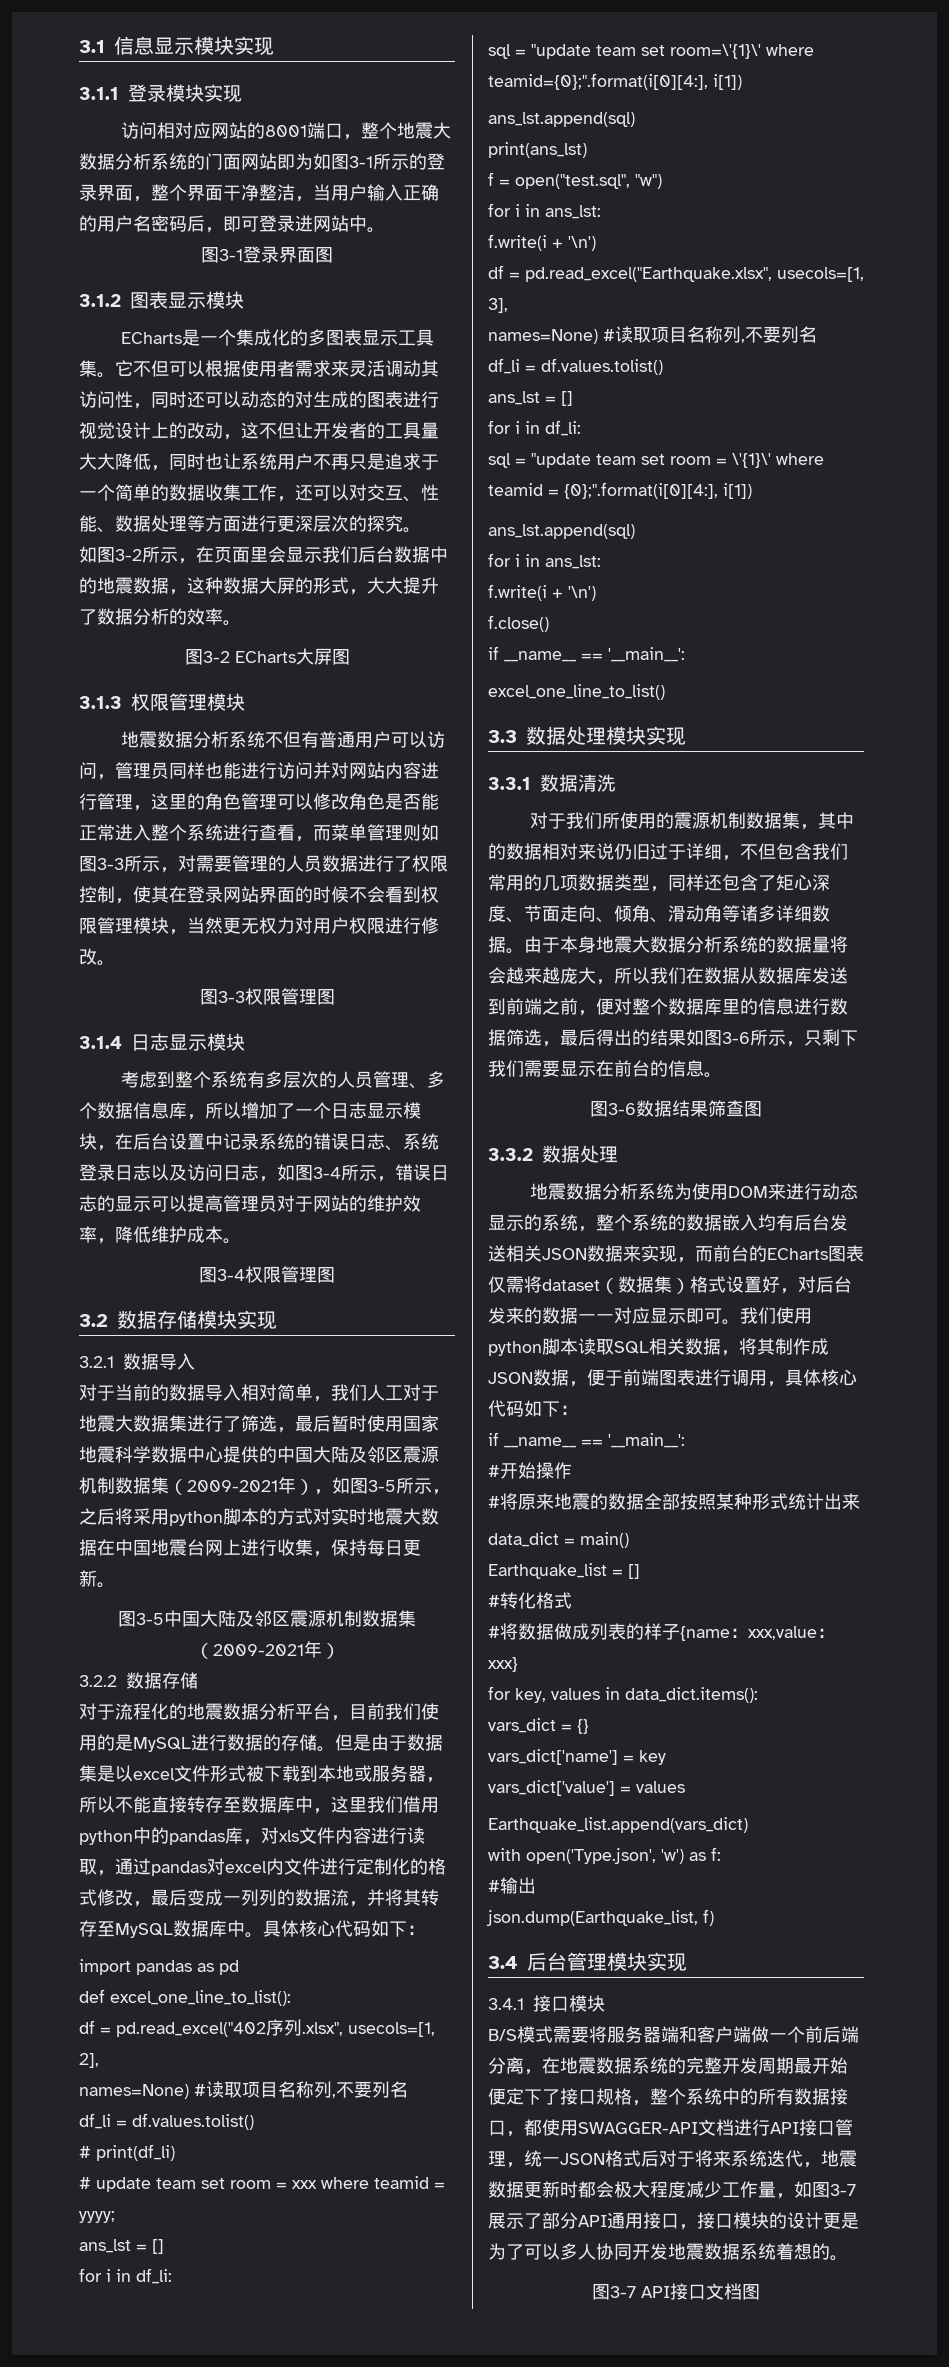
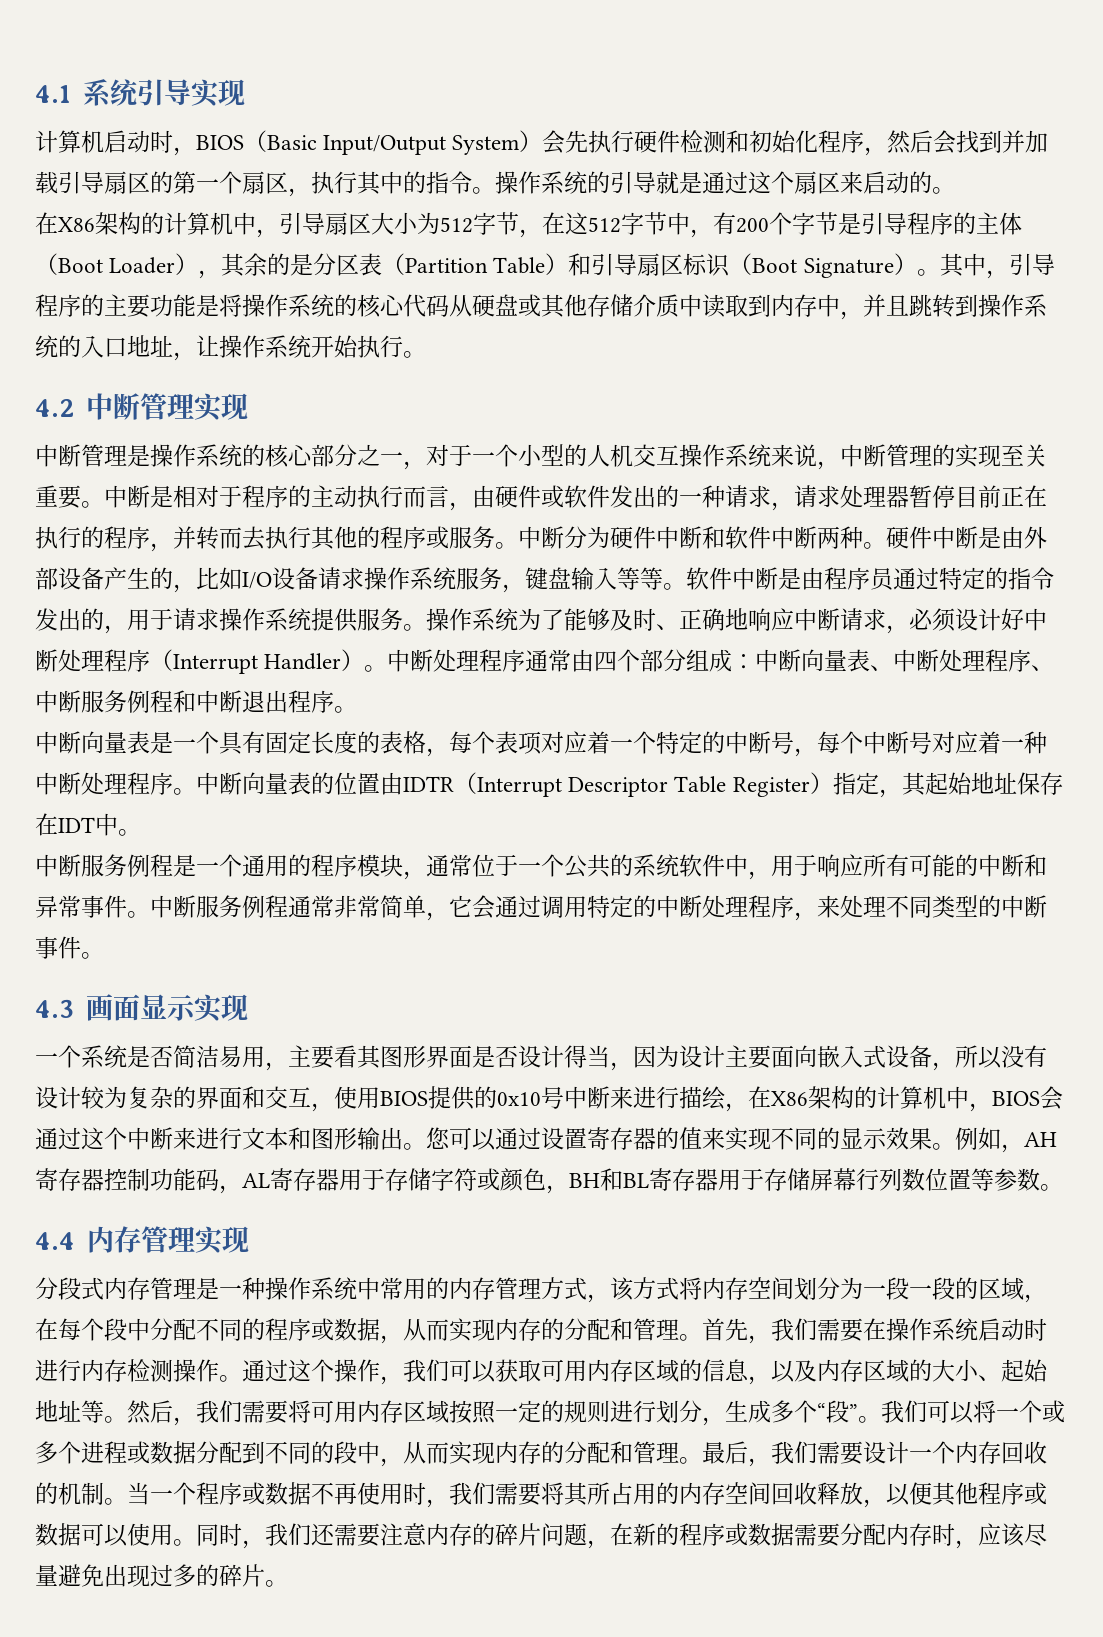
[79,36,274,56] [79,84,242,102] [121,122,452,140] [79,153,445,170] [79,184,439,202] [79,215,385,233] [201,246,333,263] [79,291,244,309] [121,329,435,346] [79,360,439,378] [79,391,439,409] [79,422,439,440] [79,453,439,471] [79,484,439,502] [79,515,421,533] [79,546,448,564] [79,577,439,595] [79,608,241,626] [184,648,350,665] [79,693,245,711] [121,731,446,748] [79,762,439,780] [79,793,439,811] [79,824,439,842] [79,855,448,873] [79,886,439,904] [79,917,439,935] [79,948,115,966] [199,988,335,1005] [79,1033,245,1051] [121,1071,446,1089] [79,1102,421,1120] [79,1133,439,1151] [79,1164,449,1182] [79,1195,421,1212] [79,1226,241,1244] [199,1266,335,1283] [79,1310,277,1330] [79,1353,195,1370] [79,1384,439,1402] [79,1415,439,1433] [79,1446,439,1463] [79,1477,450,1495] [79,1508,439,1526] [79,1539,421,1557] [79,1570,115,1588] [118,1610,416,1627] [194,1641,340,1659] [79,1672,198,1689] [79,1703,439,1721] [79,1734,443,1752] [79,1765,444,1783] [79,1796,439,1814] [79,1827,425,1845] [79,1858,446,1876] [79,1889,439,1907] [79,1920,425,1938] [79,1959,239,1975] [79,1989,291,2006] [79,2019,435,2037] [79,2053,99,2068] [79,2081,408,2099] [79,2113,254,2130] [79,2144,175,2161] [79,2176,445,2192] [79,2211,115,2223] [79,2239,164,2254] [79,2268,172,2284] [488,44,814,59] [488,73,742,90] [488,112,635,127] [488,142,587,158] [488,172,662,189] [488,203,601,219] [488,234,596,251] [488,265,864,282] [488,298,508,313] [488,326,817,344] [488,358,663,375] [488,391,573,406] [488,420,581,436] [488,453,824,468] [488,482,752,499] [488,524,635,539] [488,553,601,569] [488,584,596,601] [488,615,549,632] [488,646,685,662] [488,684,665,700] [488,726,686,746] [488,774,616,792] [530,812,855,830] [488,843,848,861] [488,874,830,892] [488,905,830,923] [488,936,848,954] [488,967,848,985] [488,998,848,1016] [488,1029,858,1047] [488,1060,722,1078] [590,1100,762,1117] [488,1145,618,1163] [530,1183,859,1200] [488,1214,848,1232] [488,1245,864,1263] [488,1276,852,1294] [488,1307,812,1325] [488,1338,829,1356] [488,1369,857,1387] [488,1400,578,1417] [488,1432,685,1448] [488,1462,572,1479] [488,1493,860,1510] [488,1532,629,1548] [488,1563,640,1579] [488,1592,572,1609] [488,1623,835,1641] [488,1657,518,1672] [488,1686,758,1703] [488,1718,589,1734] [488,1749,666,1765] [488,1780,685,1796] [488,1817,748,1833] [488,1847,721,1864] [488,1877,536,1894] [486,1909,714,1926] [488,1952,687,1972] [488,1995,605,2012] [488,2026,859,2043] [488,2057,848,2075] [488,2088,848,2106] [488,2119,853,2137] [488,2150,857,2168] [488,2181,856,2199] [488,2212,859,2230] [488,2243,848,2261] [592,2283,760,2300] 3.1信息显示模块实现 // 3.1.1登录模块实现 // 访问相对应网站的8001端口，整个地震大数据分析系统的门面网站即为如图3-1所示的登录界面，整个界面干净整洁，当用户输入正确的用户名密码后，即可登录进网站中。 // 图3-1登录界面图 // 3.1.2图表显示模块 // ECharts是一个集成化的多图表显示工具集。它不但可以根据使用者需求来灵活调动其访问性，同时还可以动态的对生成的图表进行视觉设计上的改动，这不但让开发者的工具量大大降低，同时也让系统用户不再只是追求于一个简单的数据收集工作，还可以对交互、性能、数据处理等方面进行更深层次的探究。 // 如图3-2所示，在页面里会显示我们后台数据中的地震数据，这种数据大屏的形式，大大提升了数据分析的效率。 // 图3-2 ECharts大屏图 // 3.1.3权限管理模块 // 地震数据分析系统不但有普通用户可以访问，管理员同样也能进行访问并对网站内容进行管理，这里的角色管理可以修改角色是否能正常进入整个系统进行查看，而菜单管理则如图3-3所示，对需要管理的人员数据进行了权限控制，使其在登录网站界面的时候不会看到权限管理模块，当然更无权力对用户权限进行修改。 // 图3-3权限管理图 // 3.1.4日志显示模块 // 考虑到整个系统有多层次的人员管理、多个数据信息库，所以增加了一个日志显示模块，在后台设置中记录系统的错误日志、系统登录日志以及访问日志，如图3-4所示，错误日志的显示可以提高管理员对于网站的维护效率，降低维护成本。 // 图3-4权限管理图 // 3.2数据存储模块实现 // 3.2.1数据导入 // 对于当前的数据导入相对简单，我们人工对于地震大数据集进行了筛选，最后暂时使用国家地震科学数据中心提供的中国大陆及邻区震源机制数据集（2009-2021年），如图3-5所示，之后将采用python脚本的方式对实时地震大数据在中国地震台网上进行收集，保持每日更新。 // 图3-5中国大陆及邻区震源机制数据集（2009-2021年） // 3.2.2数据存储 // 对于流程化的地震数据分析平台，目前我们使用的是MySQL进行数据的存储。但是由于数据集是以excel文件形式被下载到本地或服务器，所以不能直接转存至数据库中，这里我们借用python中的pandas库，对xls文件内容进行读取，通过pandas对excel内文件进行定制化的格式修改，最后变成一列列的数据流，并将其转存至MySQL数据库中。具体核心代码如下： // import pandas as pd // def excel_one_line_to_list(): // df = pd.read_excel("402序列.xlsx", usecols=[1, 2], // names=None) #读取项目名称列,不要列名 // df_li = df.values.tolist() // # print(df_li) // # update team set room = xxx where teamid = yyyy; // ans_lst = [] // for i in df_li: // sql = "update team set room=\'{1}\' where teamid={0};".format(i[0][4:], i[1]) // ans_lst.append(sql) // print(ans_lst) // f = open("test.sql", "w") // for i in ans_lst: // f.write(i + '\n') // df = pd.read_excel("Earthquake.xlsx", usecols=[1, 3], // names=None) #读取项目名称列,不要列名 // df_li = df.values.tolist() // ans_lst = [] // for i in df_li: // sql = "update team set room = \'{1}\' where teamid = {0};".format(i[0][4:], i[1]) // ans_lst.append(sql) // for i in ans_lst: // f.write(i + '\n') // f.close() // if __name__ == '__main__': // excel_one_line_to_list() // 3.3数据处理模块实现 // 3.3.1数据清洗 // 对于我们所使用的震源机制数据集，其中的数据相对来说仍旧过于详细，不但包含我们常用的几项数据类型，同样还包含了矩心深度、节面走向、倾角、滑动角等诸多详细数据。由于本身地震大数据分析系统的数据量将会越来越庞大，所以我们在数据从数据库发送到前端之前，便对整个数据库里的信息进行数据筛选，最后得出的结果如图3-6所示，只剩下我们需要显示在前台的信息。 // 图3-6数据结果筛查图 // 3.3.2数据处理 // 地震数据分析系统为使用DOM来进行动态显示的系统，整个系统的数据嵌入均有后台发送相关JSON数据来实现，而前台的ECharts图表仅需将dataset（数据集）格式设置好，对后台发来的数据一一对应显示即可。我们使用python脚本读取SQL相关数据，将其制作成JSON数据，便于前端图表进行调用，具体核心代码如下： // if __name__ == '__main__': // #开始操作 // #将原来地震的数据全部按照某种形式统计出来 // data_dict = main() // Earthquake_list = [] // #转化格式 // #将数据做成列表的样子{name：xxx,value：xxx} // for key, values in data_dict.items(): // vars_dict = {} // vars_dict['name'] = key // vars_dict['value'] = values // Earthquake_list.append(vars_dict) // with open('Type.json', 'w') as f: // #输出 // json.dump(Earthquake_list, f) // 3.4后台管理模块实现 // 3.4.1接口模块 // B/S模式需要将服务器端和客户端做一个前后端分离，在地震数据系统的完整开发周期最开始便定下了接口规格，整个系统中的所有数据接口，都使用SWAGGER-API文档进行API接口管理，统一JSON格式后对于将来系统迭代，地震数据更新时都会极大程度减少工作量，如图3-7展示了部分API通用接口，接口模块的设计更是为了可以多人协同开发地震数据系统着想的。 // 图3-7 API接口文档图 -> [35,79,245,107] [35,130,1049,156] [35,171,955,197] [35,212,1022,238] [35,253,1055,279] [35,294,1047,320] [35,335,426,361] [35,393,248,421] [35,444,1047,470] [35,485,1047,511] [35,526,1047,552] [35,567,1054,593] [35,608,1047,634] [35,649,1055,674] [35,690,357,713] [35,731,1047,757] [35,772,1063,798] [35,813,141,836] [35,854,1047,880] [35,895,1047,921] [35,936,104,959] [35,994,248,1022] [35,1045,1047,1071] [35,1086,1063,1112] [35,1127,1057,1153] [35,1168,1063,1194] [35,1226,249,1254] [35,1277,1047,1303] [35,1318,1047,1344] [35,1359,1048,1385] [35,1400,1065,1426] [35,1441,1047,1467] [35,1482,1047,1508] [35,1523,1047,1549] [35,1564,288,1587] 4.1系统引导实现 // 计算机启动时，BIOS（Basic Input/Output System）会先执行硬件检测和初始化程序，然后会找到并加载引导扇区的第一个扇区，执行其中的指令。操作系统的引导就是通过这个扇区来启动的。 // 在X86架构的计算机中，引导扇区大小为512字节，在这512字节中，有200个字节是引导程序的主体（Boot Loader），其余的是分区表（Partition Table）和引导扇区标识（Boot Signature）。其中，引导程序的主要功能是将操作系统的核心代码从硬盘或其他存储介质中读取到内存中，并且跳转到操作系统的入口地址，让操作系统开始执行。 // 4.2中断管理实现 // 中断管理是操作系统的核心部分之一，对于一个小型的人机交互操作系统来说，中断管理的实现至关重要。中断是相对于程序的主动执行而言，由硬件或软件发出的一种请求，请求处理器暂停目前正在执行的程序，并转而去执行其他的程序或服务。中断分为硬件中断和软件中断两种。硬件中断是由外部设备产生的，比如I/O设备请求操作系统服务，键盘输入等等。软件中断是由程序员通过特定的指令发出的，用于请求操作系统提供服务。操作系统为了能够及时、正确地响应中断请求，必须设计好中断处理程序（Interrupt Handler）。中断处理程序通常由四个部分组成：中断向量表、中断处理程序、中断服务例程和中断退出程序。 // 中断向量表是一个具有固定长度的表格，每个表项对应着一个特定的中断号，每个中断号对应着一种中断处理程序。中断向量表的位置由IDTR（Interrupt Descriptor Table Register）指定，其起始地址保存在IDT中。 // 中断服务例程是一个通用的程序模块，通常位于一个公共的系统软件中，用于响应所有可能的中断和异常事件。中断服务例程通常非常简单，它会通过调用特定的中断处理程序，来处理不同类型的中断事件。 // 4.3画面显示实现 // 一个系统是否简洁易用，主要看其图形界面是否设计得当，因为设计主要面向嵌入式设备，所以没有设计较为复杂的界面和交互，使用BIOS提供的0x10号中断来进行描绘，在X86架构的计算机中，BIOS会通过这个中断来进行文本和图形输出。您可以通过设置寄存器的值来实现不同的显示效果。例如，AH寄存器控制功能码，AL寄存器用于存储字符或颜色，BH和BL寄存器用于存储屏幕行列数位置等参数。 // 4.4内存管理实现 // 分段式内存管理是一种操作系统中常用的内存管理方式，该方式将内存空间划分为一段一段的区域，在每个段中分配不同的程序或数据，从而实现内存的分配和管理。首先，我们需要在操作系统启动时进行内存检测操作。通过这个操作，我们可以获取可用内存区域的信息，以及内存区域的大小、起始地址等。然后，我们需要将可用内存区域按照一定的规则进行划分，生成多个“段”。我们可以将一个或多个进程或数据分配到不同的段中，从而实现内存的分配和管理。最后，我们需要设计一个内存回收的机制。当一个程序或数据不再使用时，我们需要将其所占用的内存空间回收释放，以便其他程序或数据可以使用。同时，我们还需要注意内存的碎片问题，在新的程序或数据需要分配内存时，应该尽量避免出现过多的碎片。

